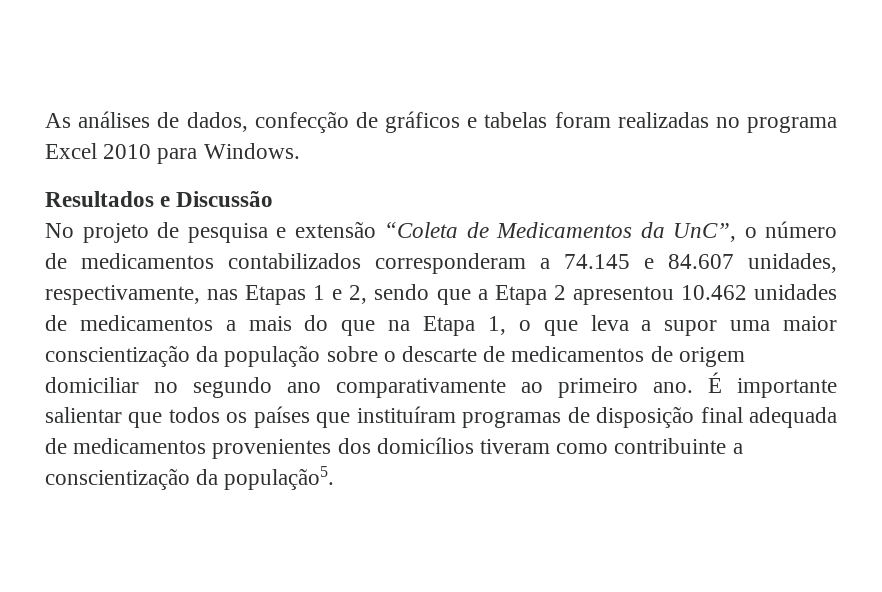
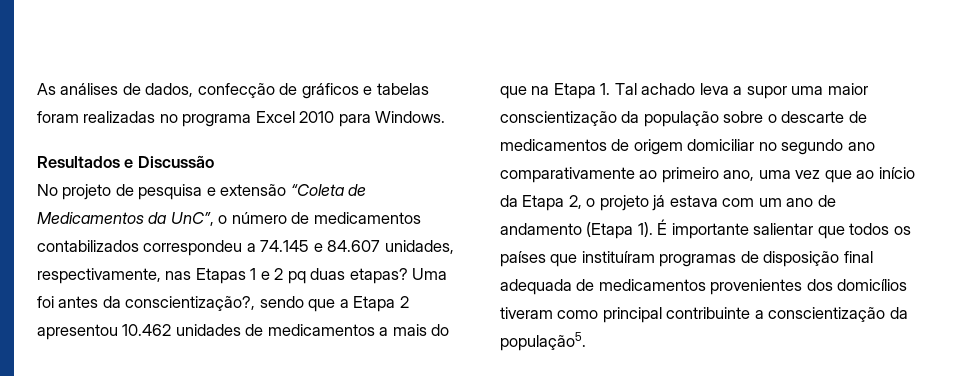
[375,253,526,274] corresponderam -> [143,240,243,256] correspondeu
[349,285,368,304] 2, -> [274,268,448,284] [37,296,256,311] 2 pq duas etapas? Uma foi antes da conscientização?,
[487,316,578,336] 1, o que -> [600,83,696,95] 1. Tal achado
[653,382,693,393] ano. -> [723,167,915,183] [500,195,836,211] [500,222,653,239] ano, uma vez que ao início da Etapa 2, o projeto já estava com um ano de andamento (Etapa 1).
(609, 448) none -> [602,307,662,323] principal

